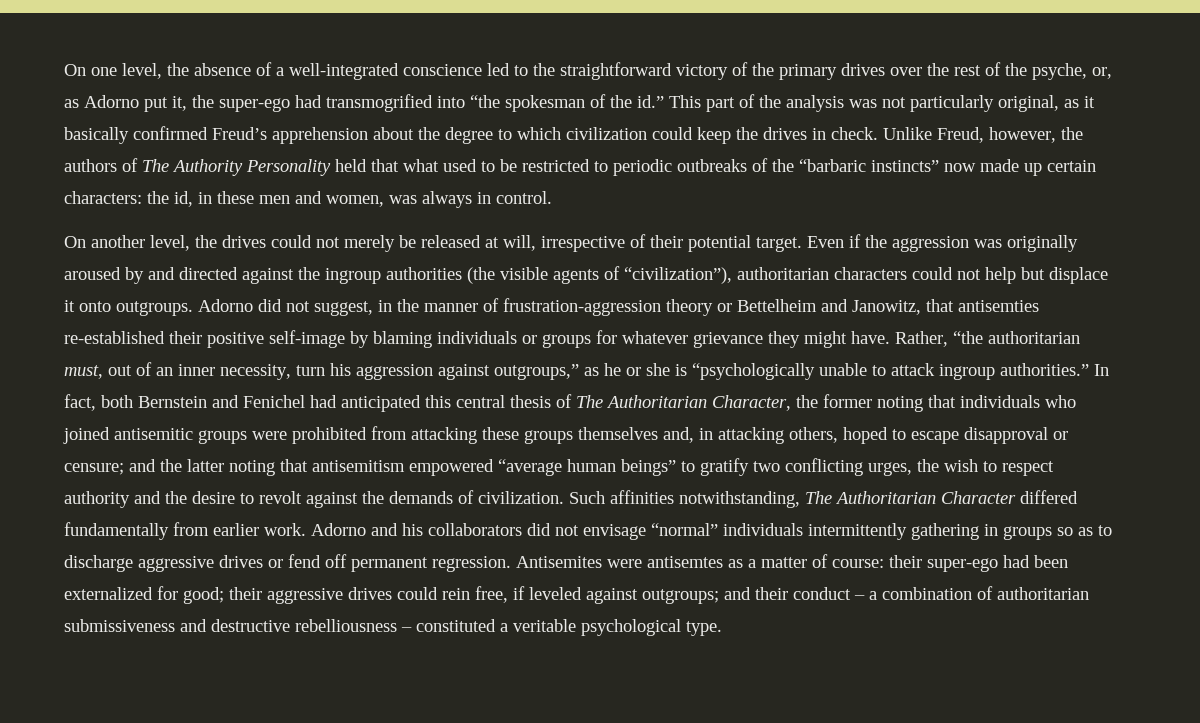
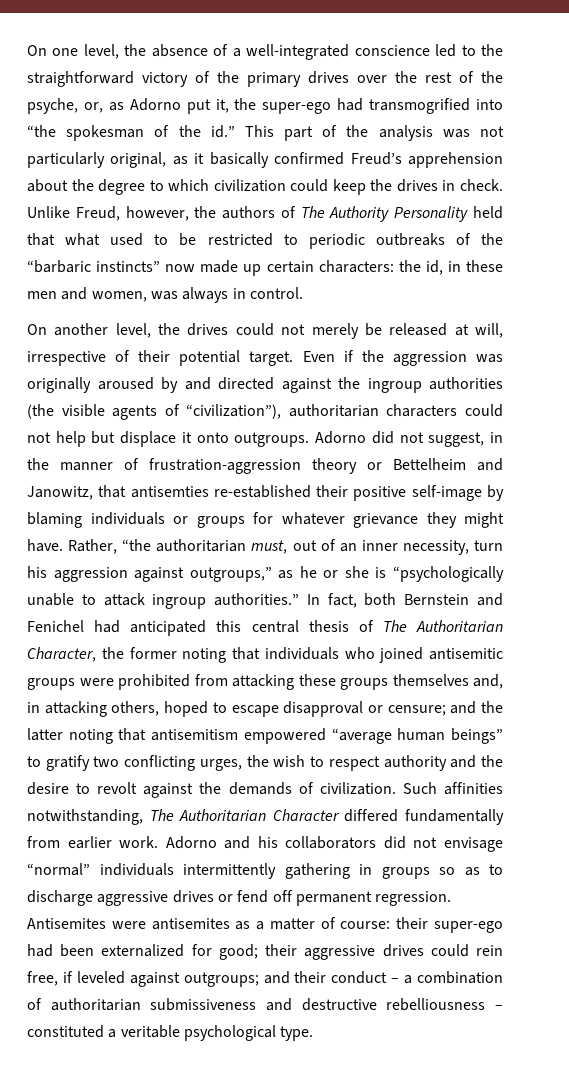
[647,556,723,568] antisemtes -> [151,918,230,930] antisemites

